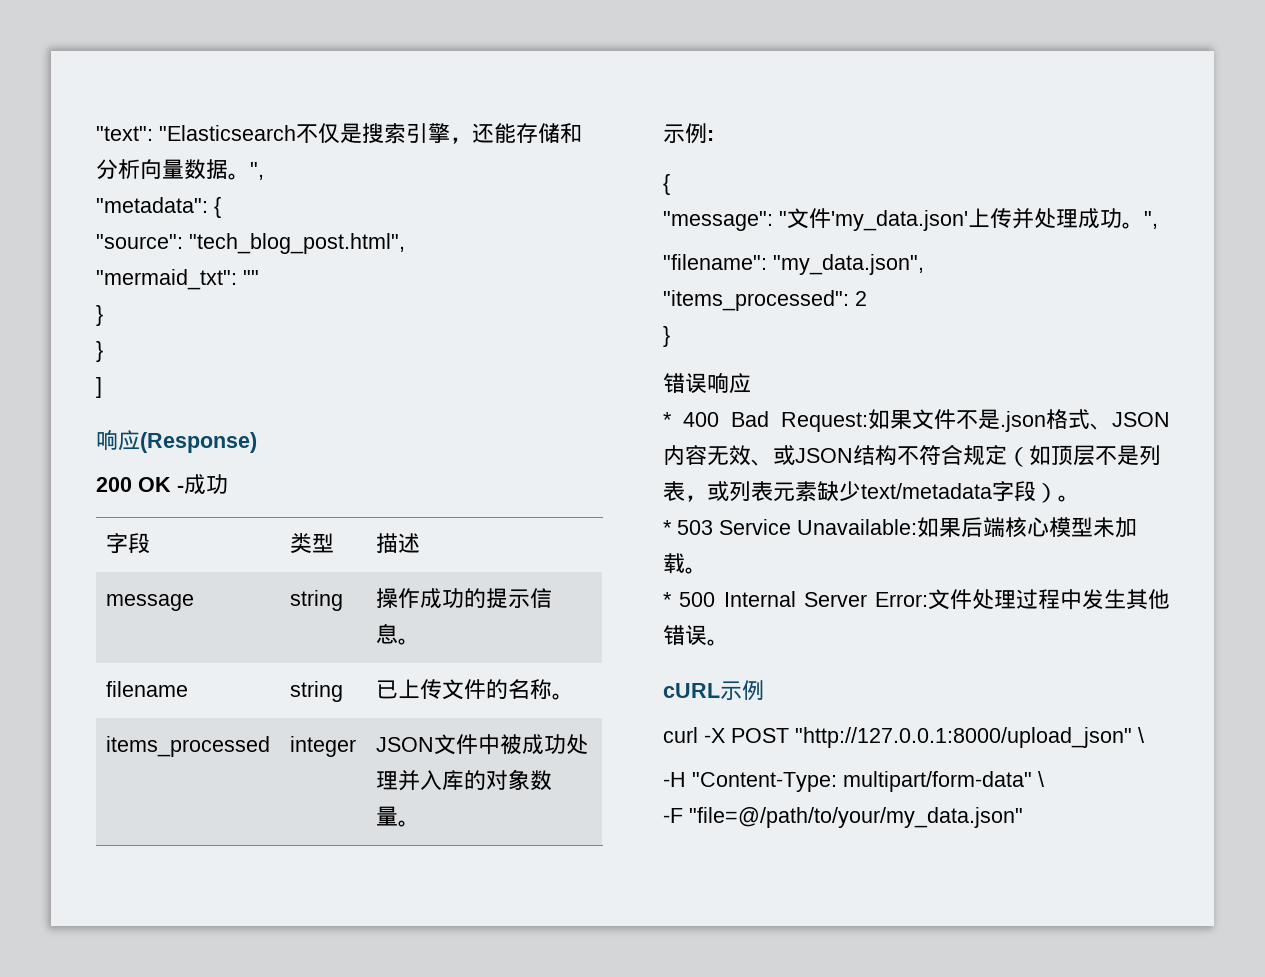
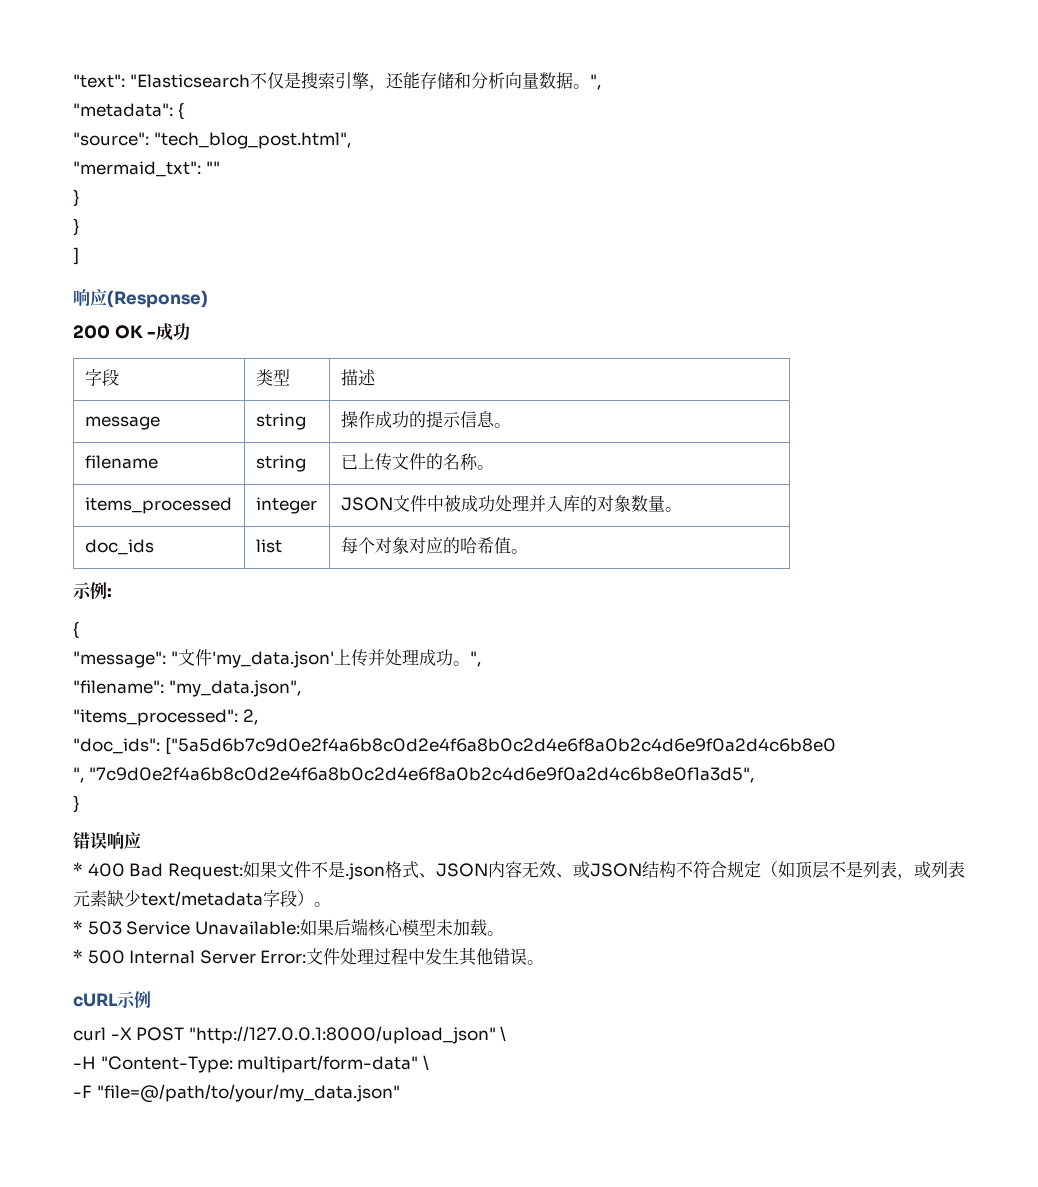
(420, 823) none -> [84,539,154,555] [255,539,282,553] [340,537,528,554] // doc_ids | list | 每个对象对应的哈希值。
[855,291,867,306] 2 -> [242,709,258,725] [73,737,836,755] [73,767,754,783] 2, // "doc_ids": ["5a5d6b7c9d0e2f4a6b8c0d2e4f6a8b0c2d4e6f8a0b2c4d6e9f0a2d4c6b8e0 // ", "7c9d0e2f4a6b8c0d2e4f6a8b0c2d4e6f8a0b2c4d6e9f0a2d4c6b8e0f1a3d5",

